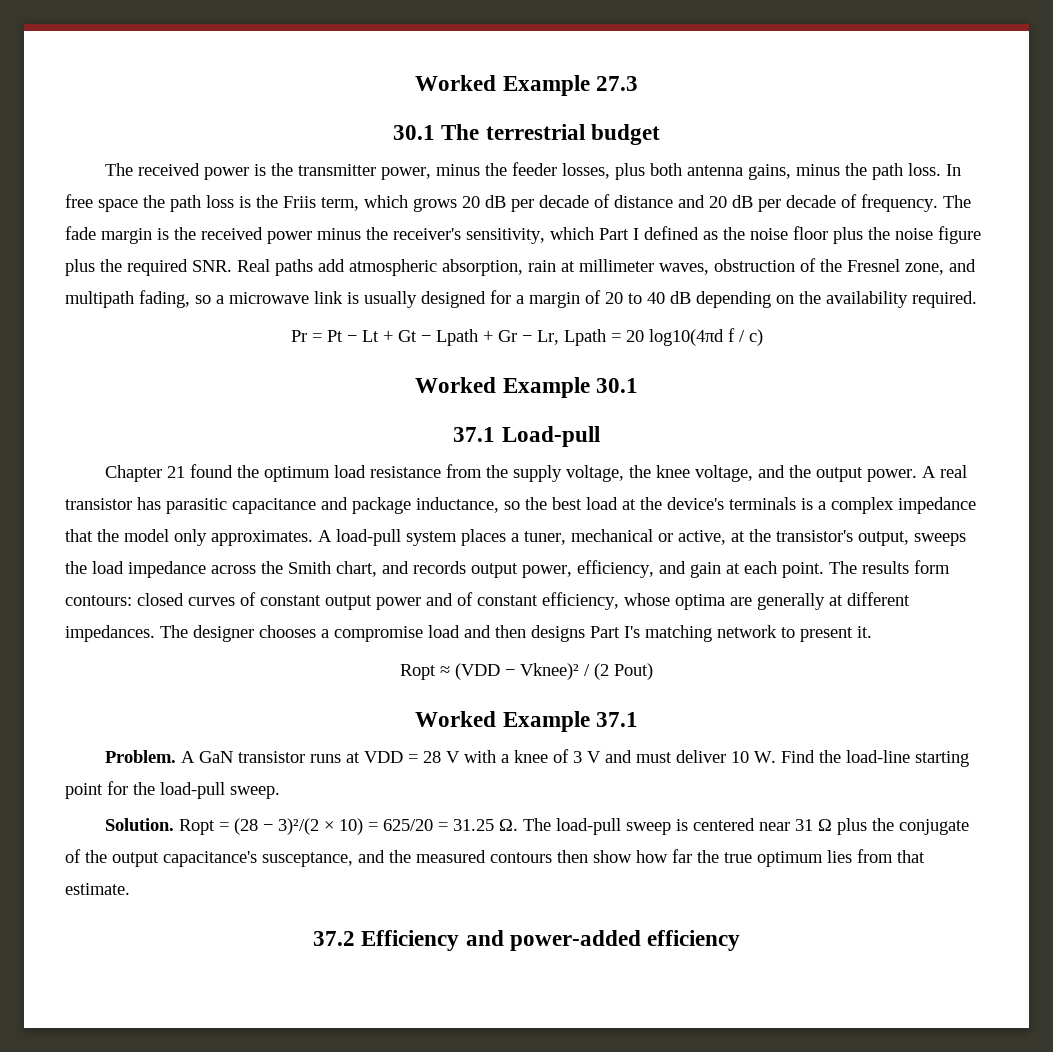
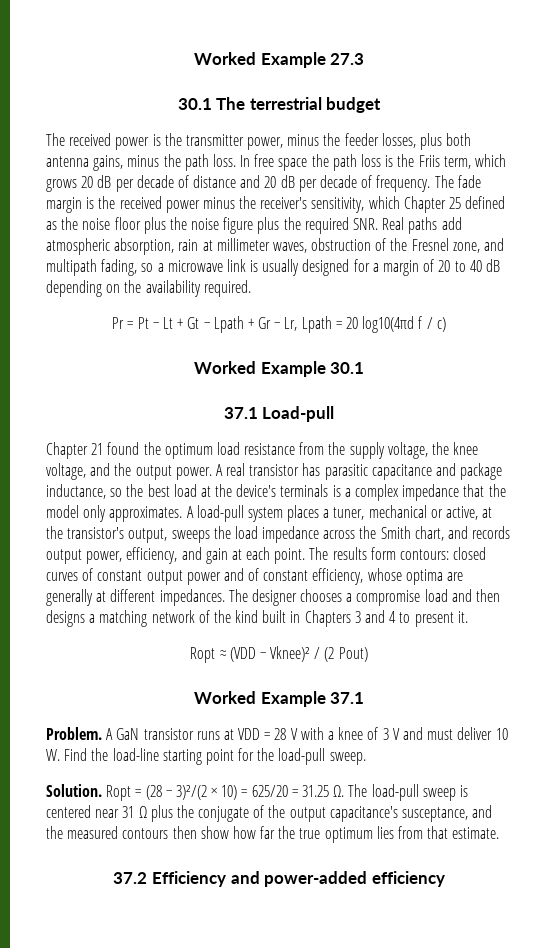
[599,228,639,240] Part I -> [403,196,462,213] Chapter 25
[590,625,777,642] Part I's matching network -> [89,610,397,627] a matching network of the kind built in Chapters 3 and 4

